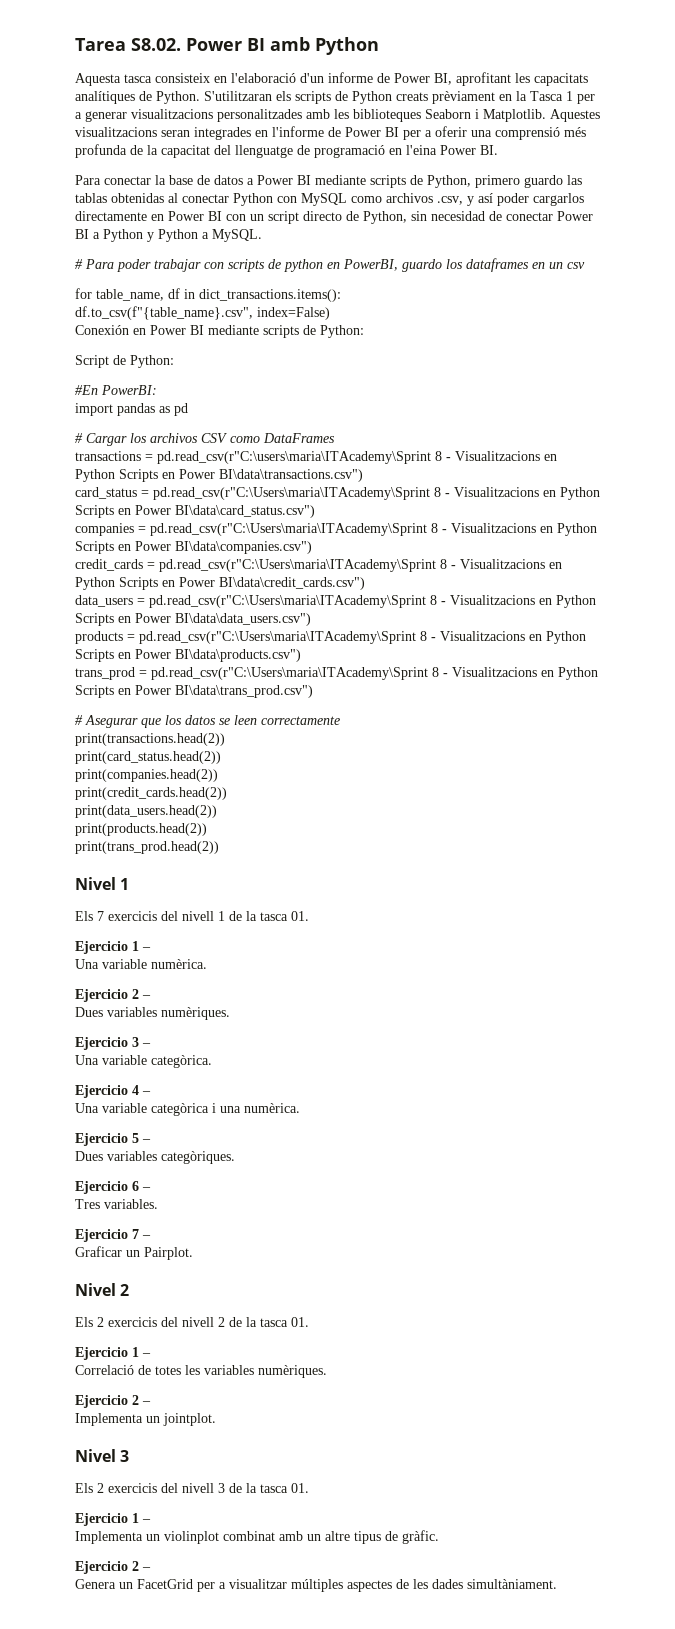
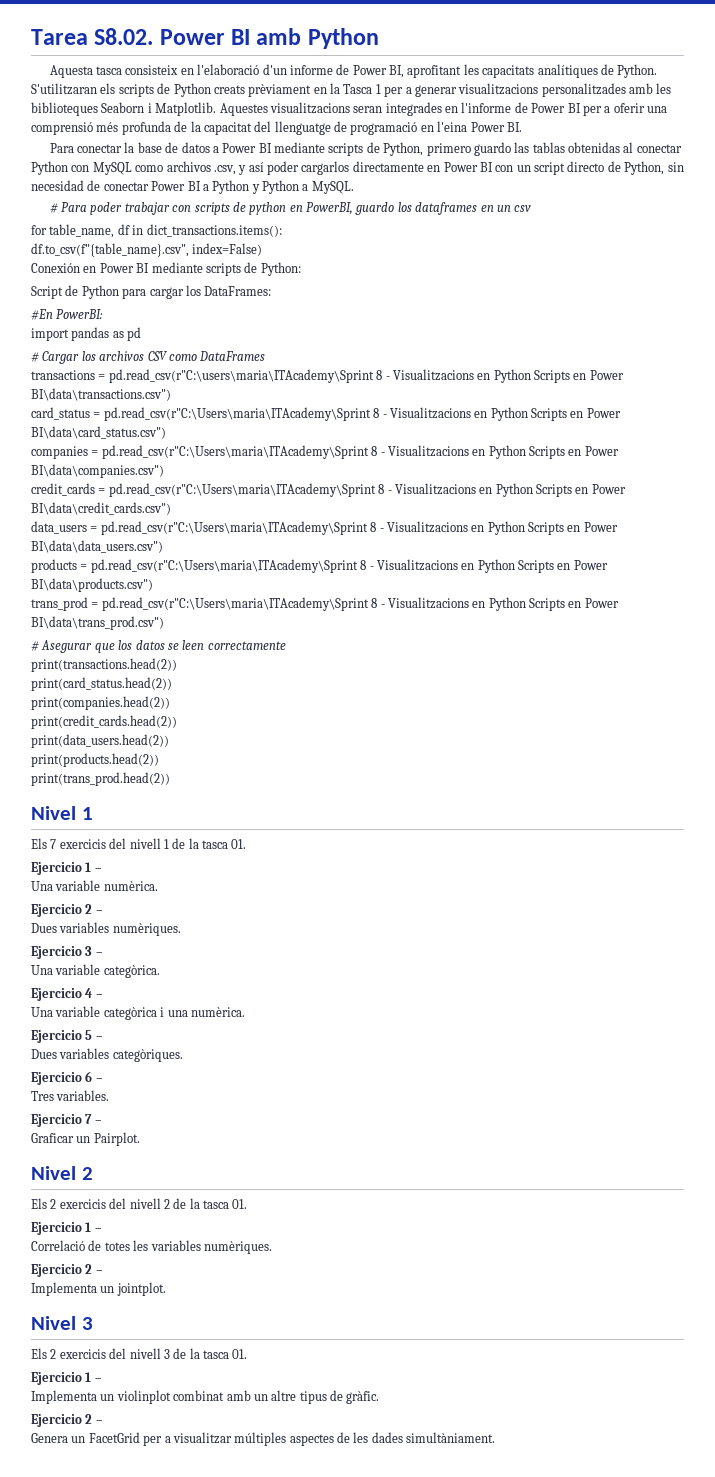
[130,355,174,368] Python: -> [81,285,272,299] Python para cargar los DataFrames:

